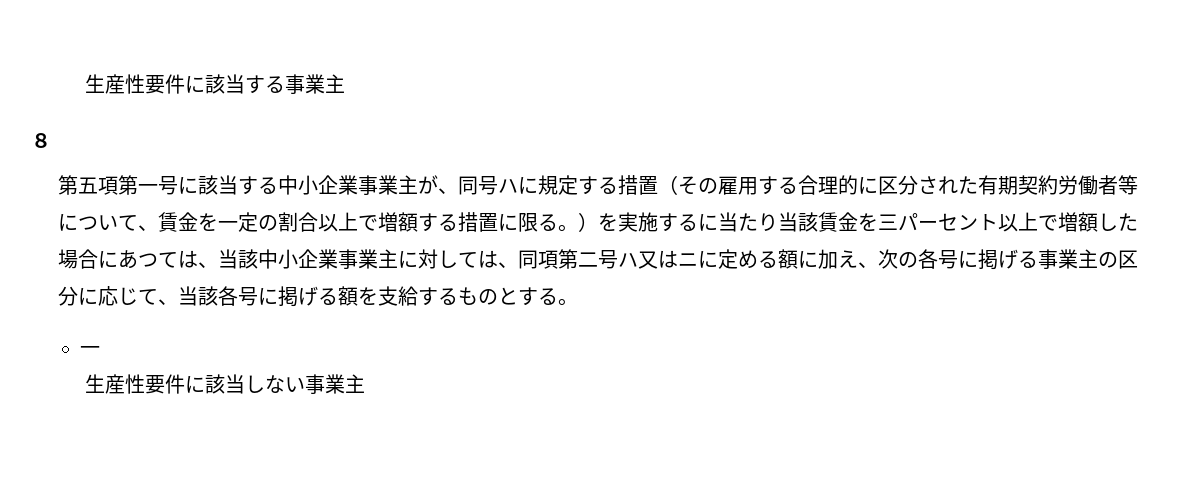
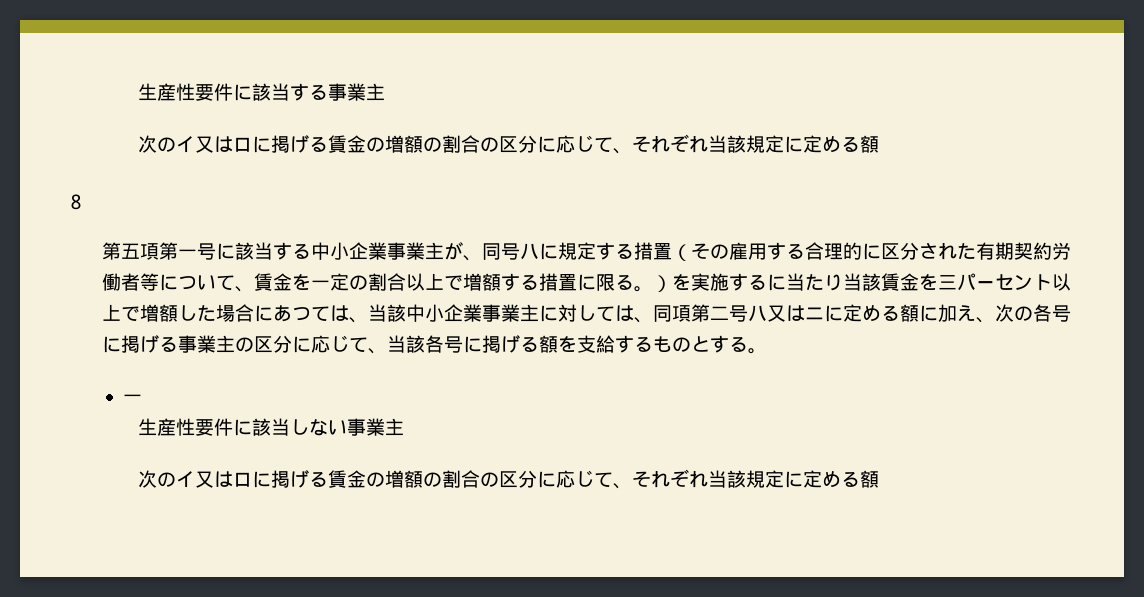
(346, 83) none -> [138,134,880,154] // 次のイ又はロに掲げる賃金の増額の割合の区分に応じて、それぞれ当該規定に定める額
(366, 383) none -> [138,469,880,489] // 次のイ又はロに掲げる賃金の増額の割合の区分に応じて、それぞれ当該規定に定める額

